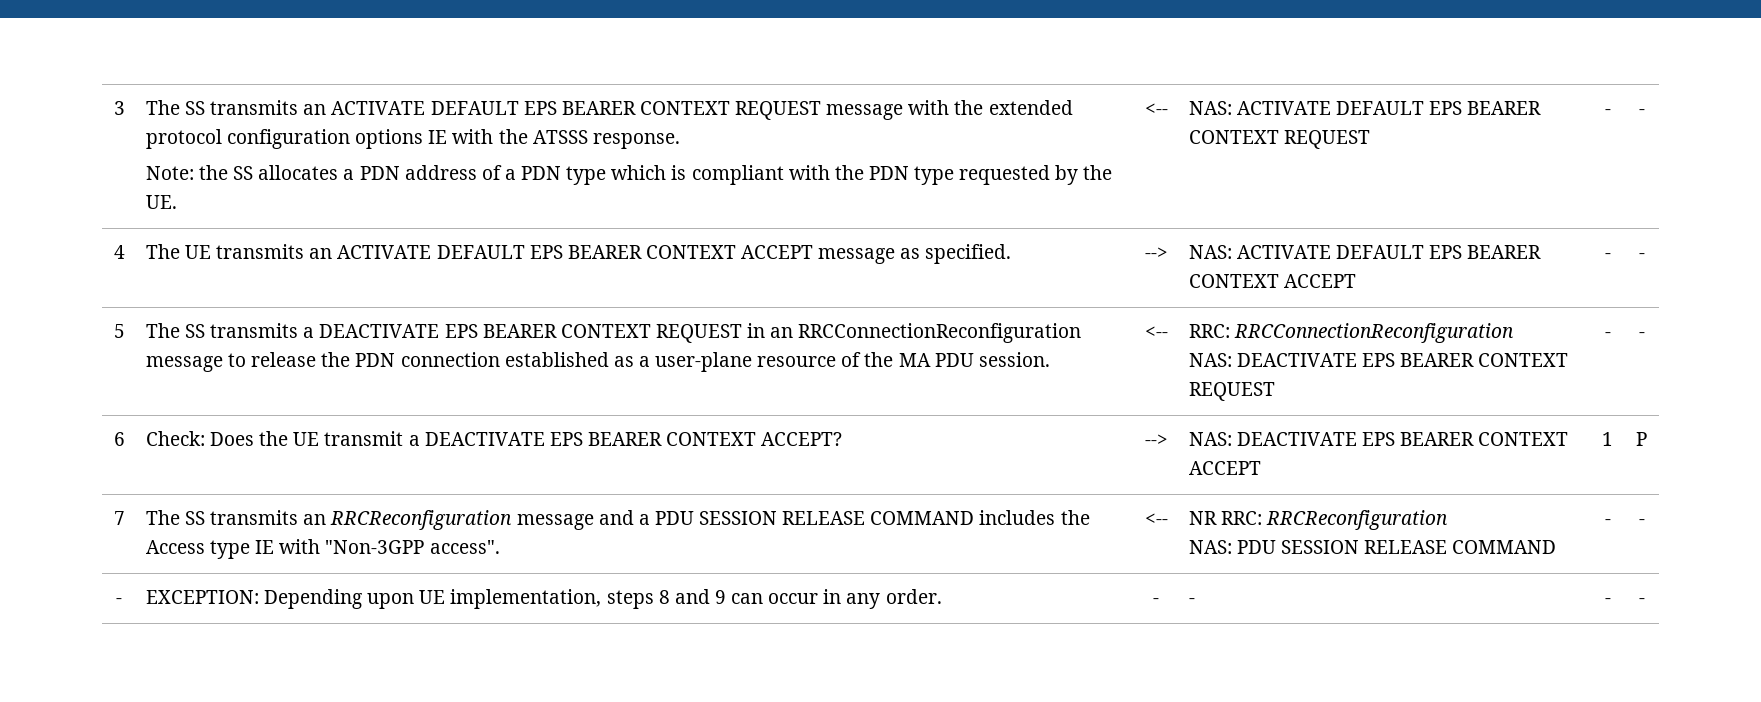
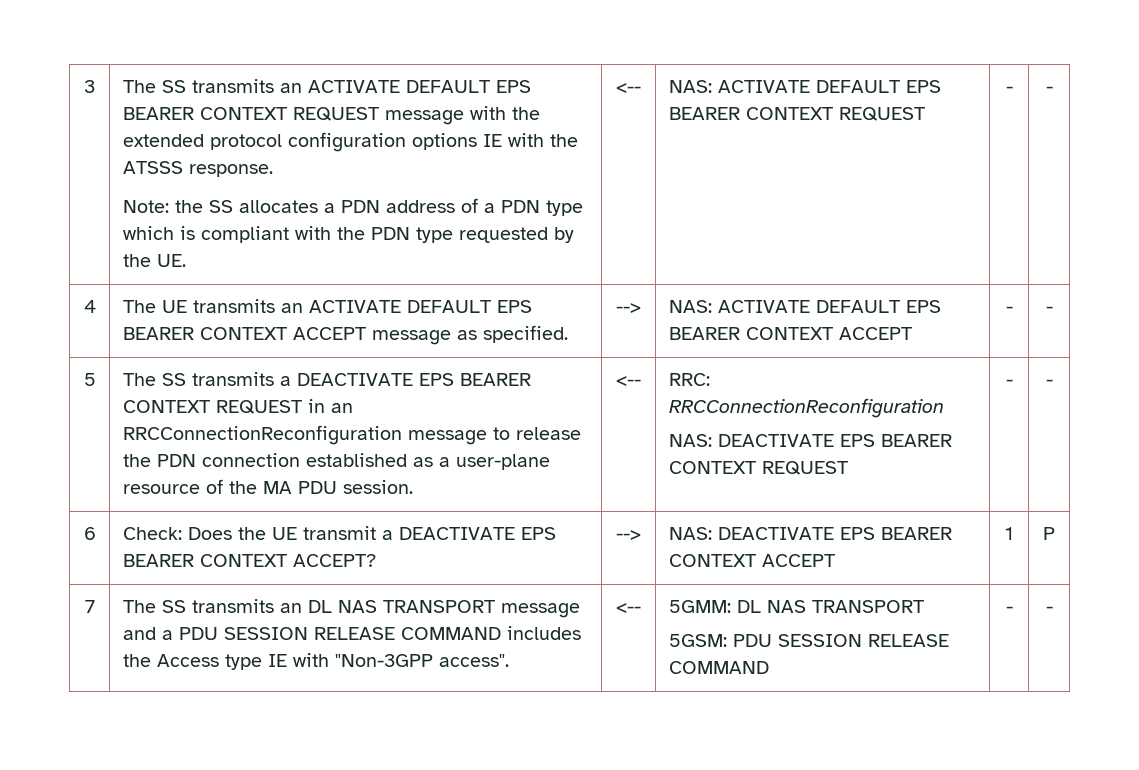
[330,510,513,530] RRCReconfiguration -> [307,600,495,613] DL NAS TRANSPORT
[1188,510,1449,530] [1188,540,1232,554] NR RRC: RRCReconfiguration // NAS: -> [668,600,924,613] [668,634,727,647] 5GMM: DL NAS TRANSPORT // 5GSM:
[116,598,122,604] [145,589,942,609] [1153,598,1159,604] [1188,598,1195,604] [1604,598,1611,604] [1638,598,1645,604] // - | EXCEPTION: Depending upon UE implementation, steps 8 and 9 can occur in any order. | - | - | - | - -> (1053, 609) none

